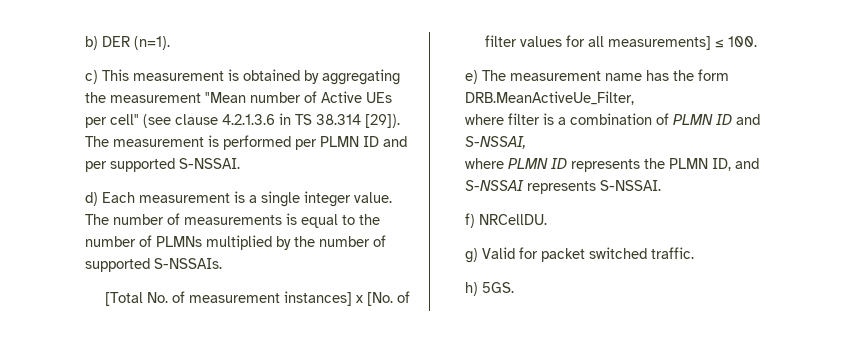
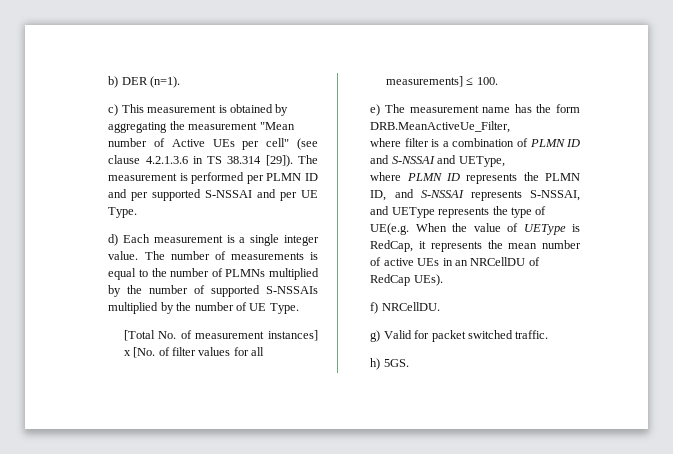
[178,158,240,169] S-NSSAI. -> [205,189,318,201] [108,207,138,218] S-NSSAI and per UE Type.
[153,258,222,269] S-NSSAIs. -> [266,286,318,294] [108,302,299,314] S-NSSAIs multiplied by the number of UE Type.
[464,136,526,149] S-NSSAI, -> [391,155,505,167] S-NSSAI and UEType,
[599,180,661,191] S-NSSAI. -> [530,190,580,201] [370,206,547,218] [370,223,580,235] [370,240,581,252] [370,257,540,266] [370,274,443,286] S-NSSAI, and UEType represents the type of UE(e.g. When the value of UEType is RedCap, it represents the mean number of active UEs in an NRCellDU of RedCap UEs).

